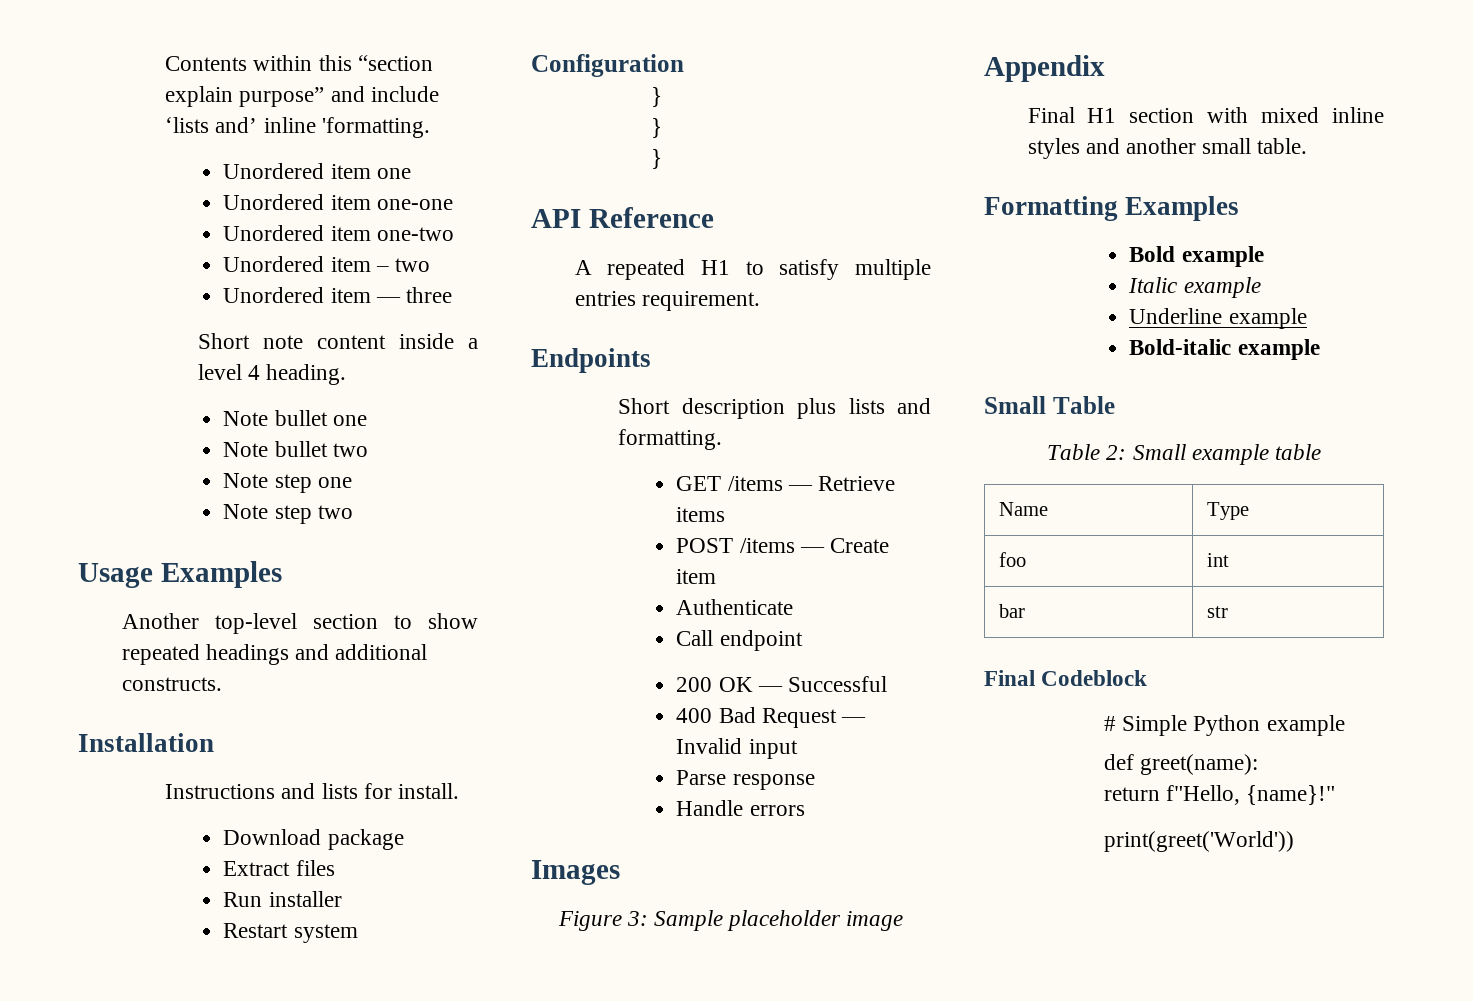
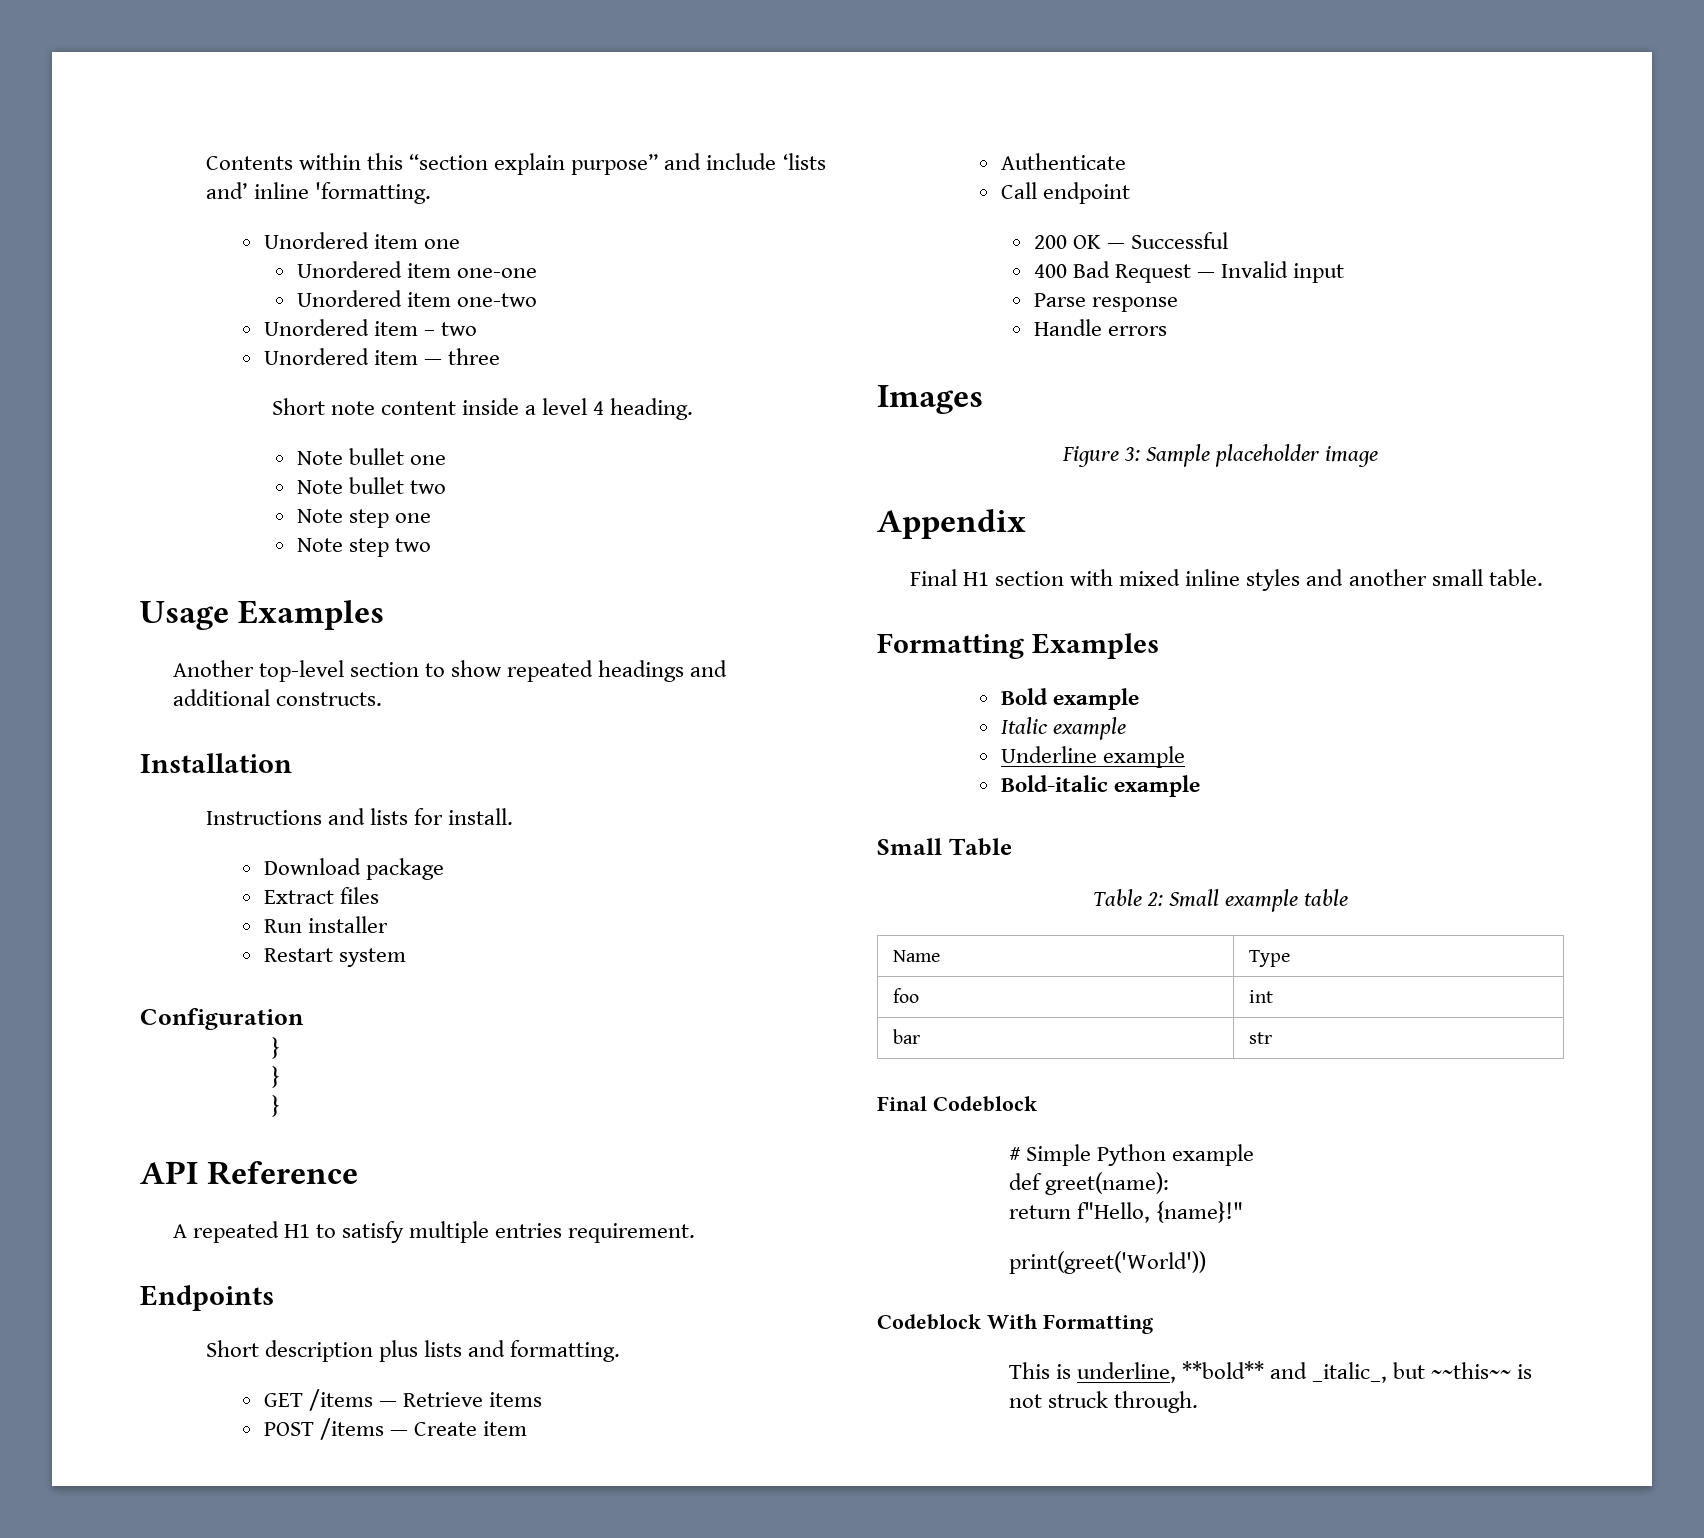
(1294, 841) none -> [877,1314,1153,1334] [1008,1361,1533,1383] [1008,1391,1198,1413] // Codeblock With Formatting // This is underline, **bold** and _italic_, but ~~this~~ is not struck through.

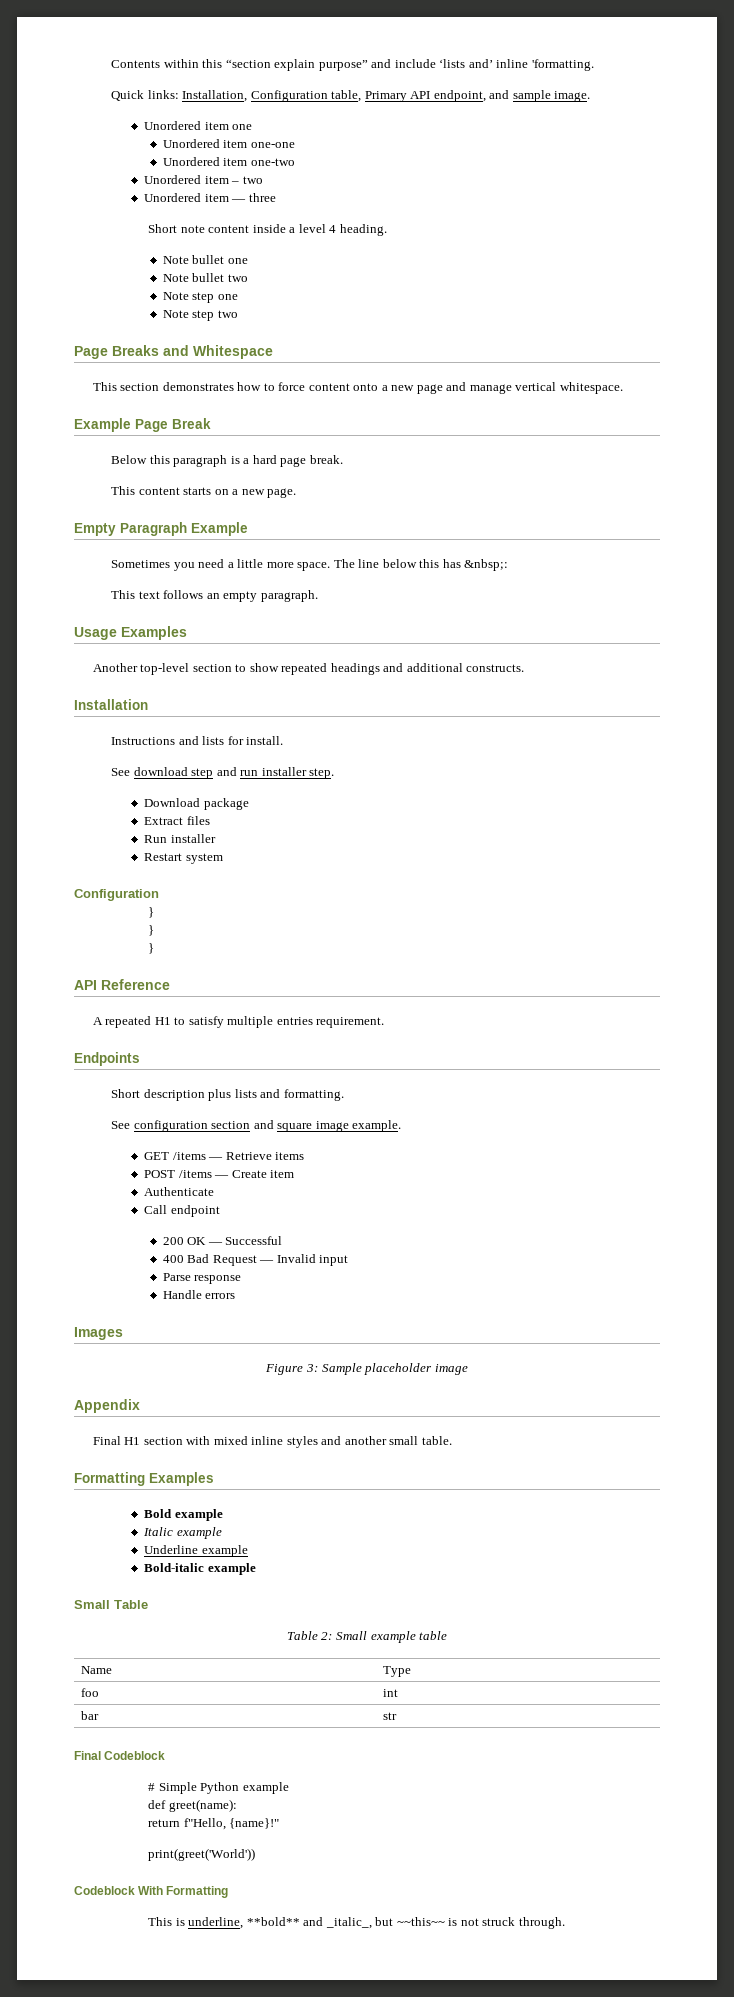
(432, 193) none -> [111,90,591,102] // Quick links: Installation, Configuration table, Primary API endpoint, and sample image.
(431, 545) none -> [74,345,273,359] [92,382,623,394] [74,418,211,432] [111,455,343,467] [111,486,297,498] [74,522,248,536] [111,559,509,571] [111,590,318,602] // Page Breaks and Whitespace // This section demonstrates how to force content onto a new page and manage vertical whitespace. // Example Page Break // Below this paragraph is a hard page break. // This content starts on a new page. // Empty Paragraph Example // Sometimes you need a little more space. The line below this has &nbsp;: // This text follows an empty paragraph.
(514, 816) none -> [111,767,335,779] // See download step and run installer step.
(621, 1351) none -> [111,1120,402,1132] // See configuration section and square image example.

